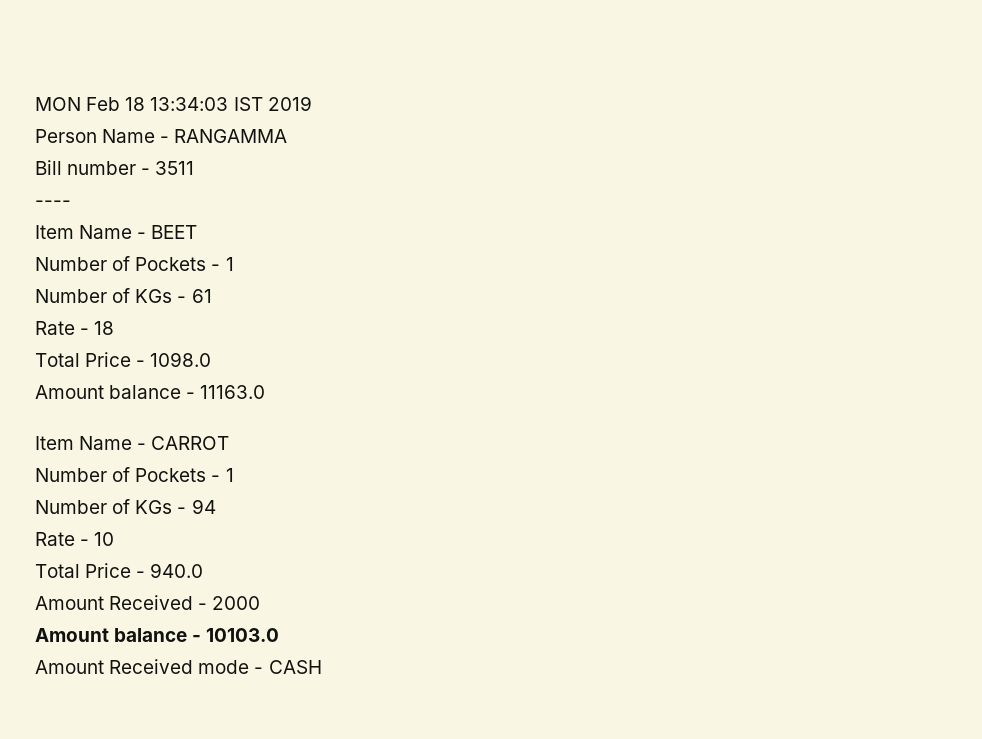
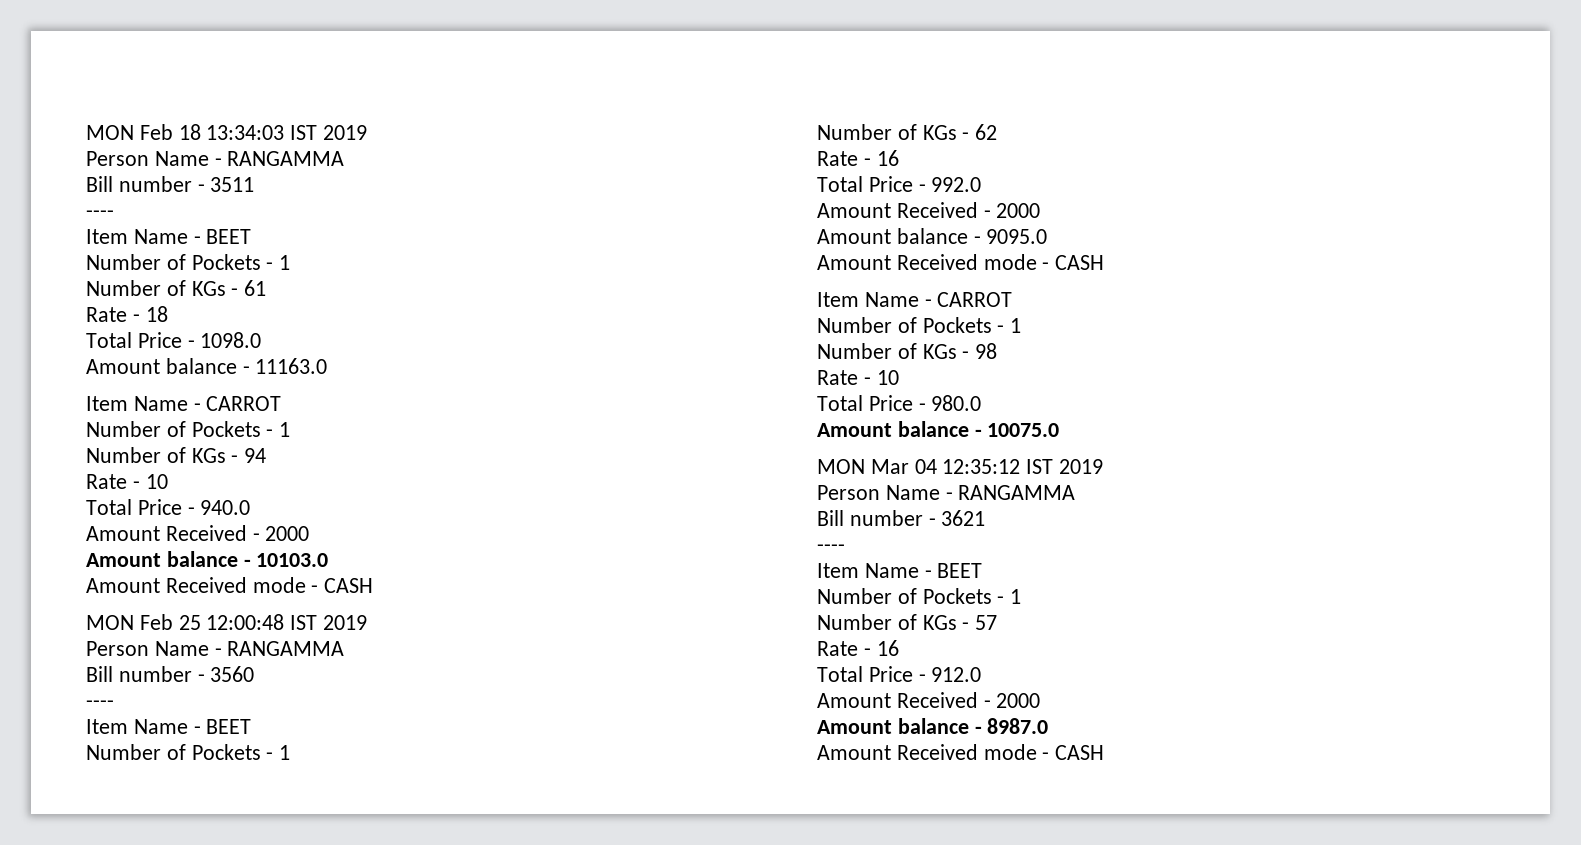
(322, 667) none -> [86,614,368,630] [86,641,345,656] [86,666,255,682] [86,700,114,708] [86,719,252,734] [86,744,291,760] [817,124,998,140] [817,150,899,166] [817,176,982,192] [817,202,1041,218] [817,228,1048,244] [817,254,1105,270] [817,292,1013,307] [817,317,1022,333] [817,343,998,359] [817,370,899,385] [817,395,982,411] [817,421,1060,437] [817,459,1104,474] [817,485,1076,500] [817,510,986,526] [817,544,845,552] [817,563,983,578] [817,588,1022,604] [817,614,998,630] [817,640,899,656] [817,666,982,682] [817,692,1041,708] [817,718,1049,734] [817,744,1105,760] // MON Feb 25 12:00:48 IST 2019 // Person Name - RANGAMMA // Bill number - 3560 // ---- // Item Name - BEET // Number of Pockets - 1 // Number of KGs - 62 // Rate - 16 // Total Price - 992.0 // Amount Received - 2000 // Amount balance - 9095.0 // Amount Received mode - CASH // Item Name - CARROT // Number of Pockets - 1 // Number of KGs - 98 // Rate - 10 // Total Price - 980.0 // Amount balance - 10075.0 // MON Mar 04 12:35:12 IST 2019 // Person Name - RANGAMMA // Bill number - 3621 // ---- // Item Name - BEET // Number of Pockets - 1 // Number of KGs - 57 // Rate - 16 // Total Price - 912.0 // Amount Received - 2000 // Amount balance - 8987.0 // Amount Received mode - CASH

